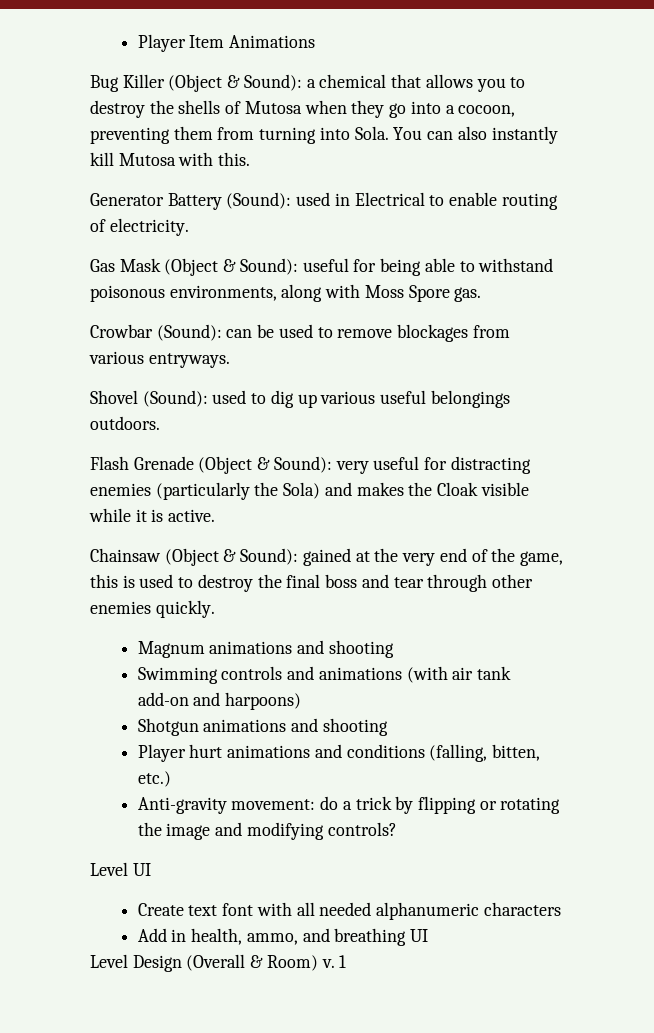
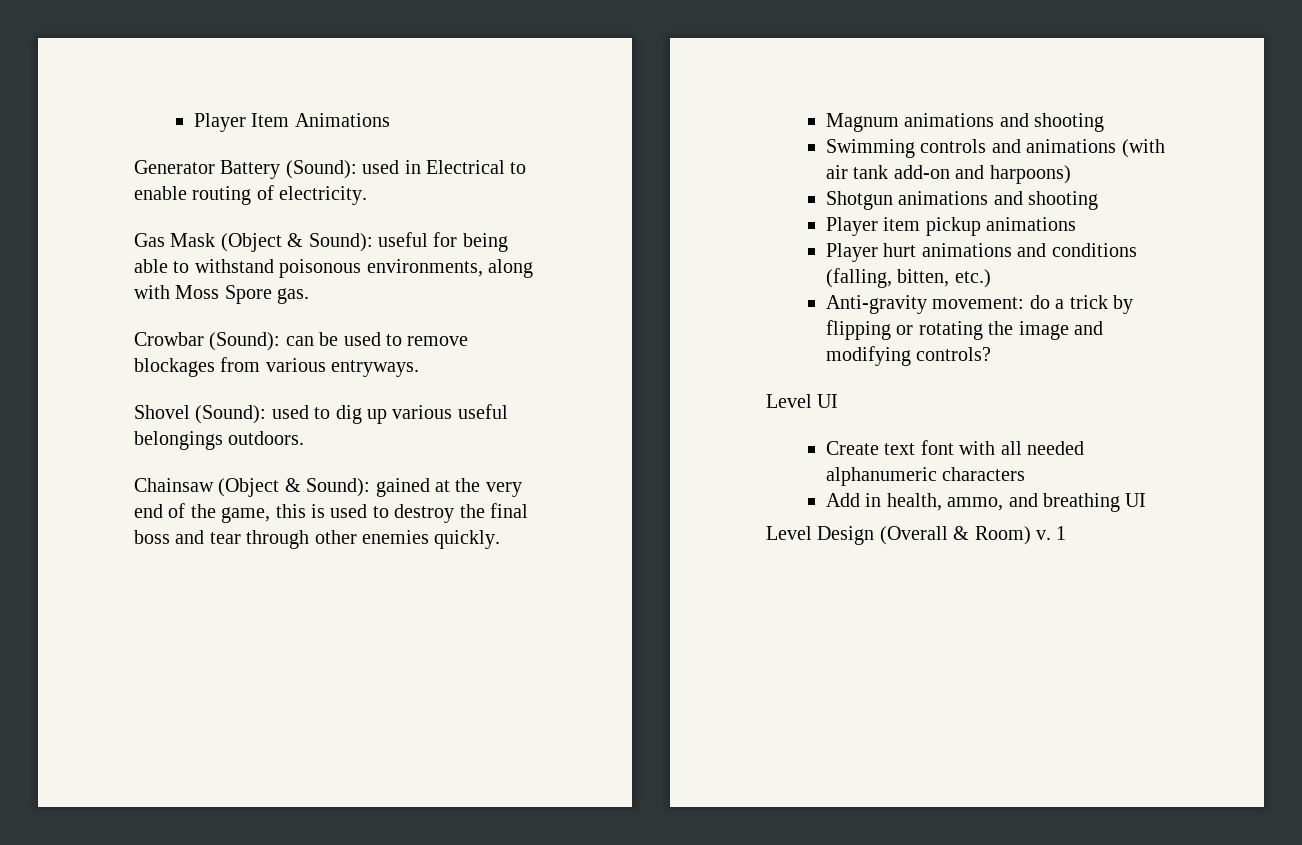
[90,74,526,92] [90,100,516,118] [90,126,558,144] [90,152,251,166] // Bug Killer (Object & Sound): a chemical that allows you to destroy the shells of Mutosa when they go into a cocoon, preventing them from turning into Sola. You can also instantly kill Mutosa with this. -> (390, 120) none
[90,456,531,474] [90,482,529,500] [89,508,216,522] // Flash Grenade (Object & Sound): very useful for distracting enemies (particularly the Sola) and makes the Cloak visible while it is active. -> (305, 438) none
(388, 727) none -> [825,217,1077,236] // Player item pickup animations

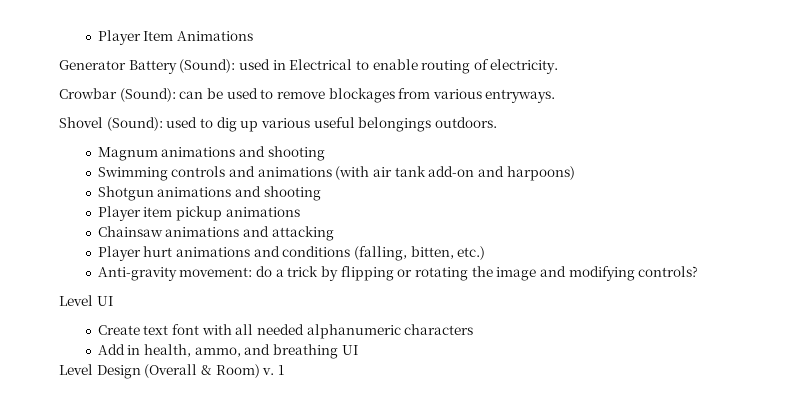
[134,232,508,252] [134,259,533,278] [134,285,310,304] // Gas Mask (Object & Sound): useful for being able to withstand poisonous environments, along with Moss Spore gas. -> (559, 66) none
[134,478,522,497] [134,503,528,523] [134,530,501,549] // Chainsaw (Object & Sound): gained at the very end of the game, this is used to destroy the final boss and tear through other enemies quickly. -> (497, 122) none
(1077, 224) none -> [97,226,334,241] // Chainsaw animations and attacking

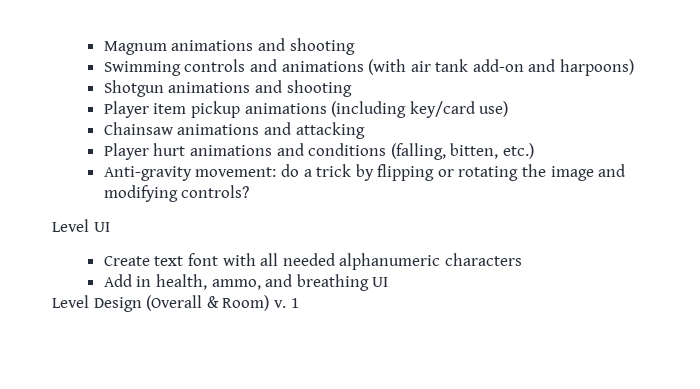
[97,30,254,45] [59,59,559,74] [59,88,556,103] [59,117,497,132] Player Item Animations // Generator Battery (Sound): used in Electrical to enable routing of electricity. // Crowbar (Sound): can be used to remove blockages from various entryways. // Shovel (Sound): used to dig up various useful belongings outdoors. // -> (103, 48) none
(300, 212) none -> [331,101,509,118] (including key/card use)

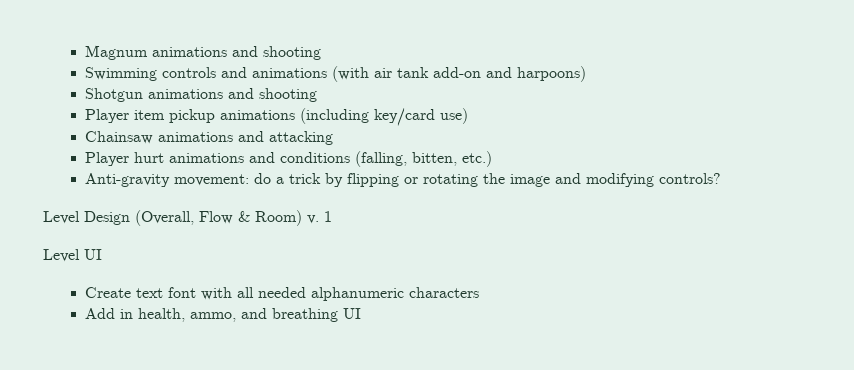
(250, 191) none -> [43,210,332,226] // Level Design (Overall, Flow & Room) v. 1
[52,295,299,312] // Level Design (Overall & Room) v. 1 -> (362, 313) none

